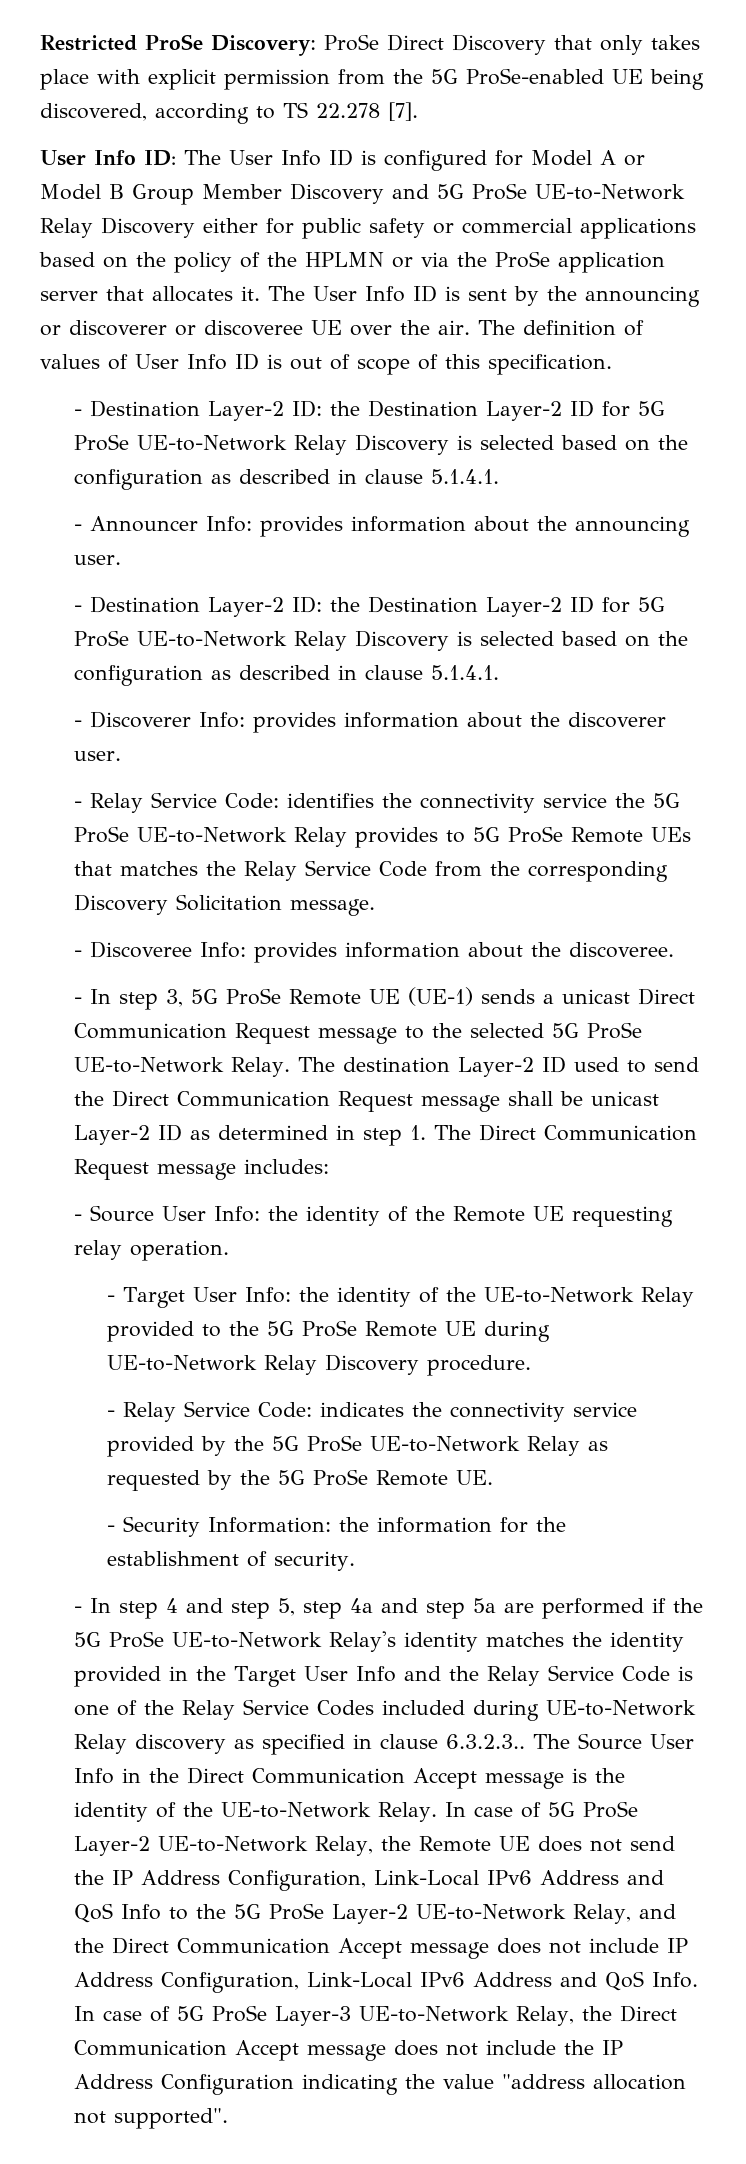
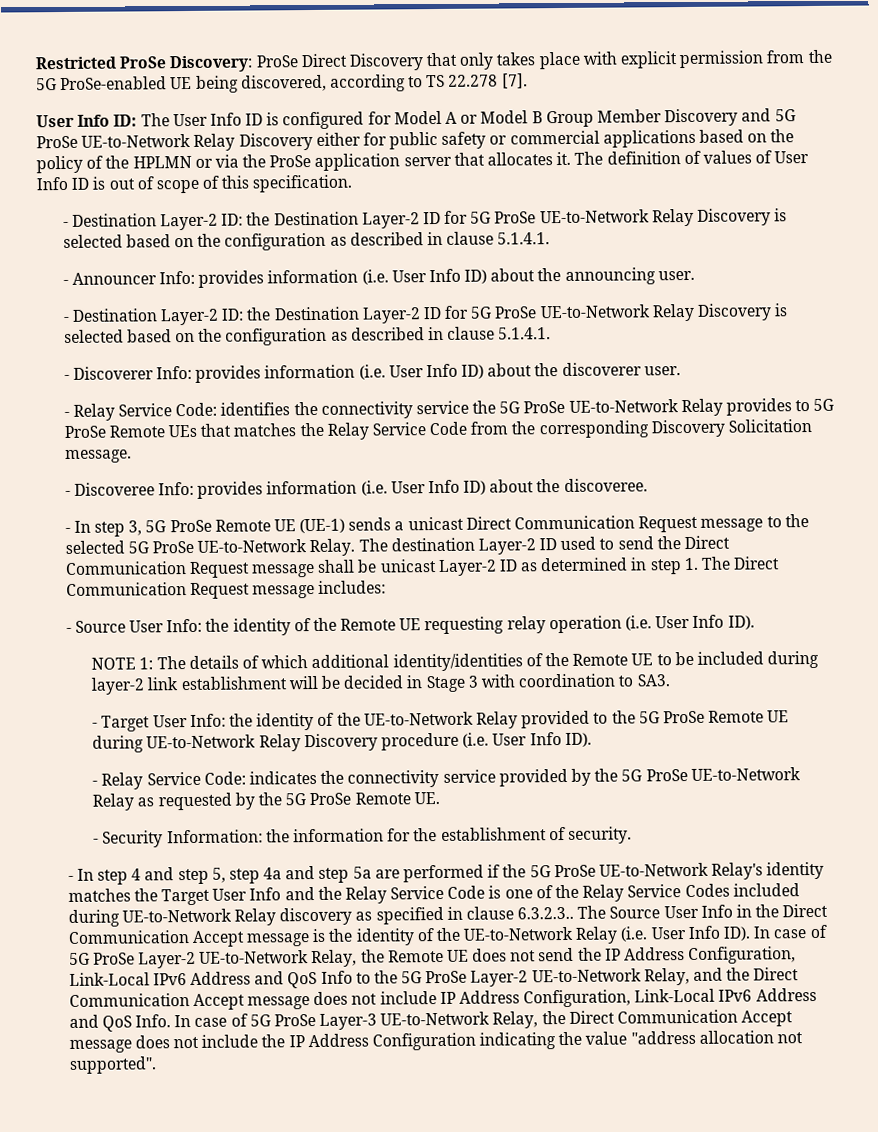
[313,285,700,307] [40,320,515,336] User Info ID is sent by the announcing or discoverer or discoveree UE over the air. The -> (604, 158) none
(466, 524) none -> [361,268,488,285] (i.e. User Info ID)
(459, 720) none -> [358,363,485,380] (i.e. User Info ID)
(460, 950) none -> [360,479,487,496] (i.e. User Info ID)
[129,1240,229,1261] operation. -> [548,614,755,634] [91,650,820,672] [91,673,670,695] operation (i.e. User Info ID). // NOTE 1: The details of which additional identity/identities of the Remote UE to be included during layer-2 link establishment will be decided in Stage 3 with coordination to SA3.
[427,1355,532,1376] procedure. -> [381,732,592,751] procedure (i.e. User Info ID).
[609,1632,684,1652] [73,1666,226,1687] identity provided in the -> (158, 895) none
[377,1802,437,1822] Relay. -> [575,925,752,944] Relay (i.e. User Info ID).

